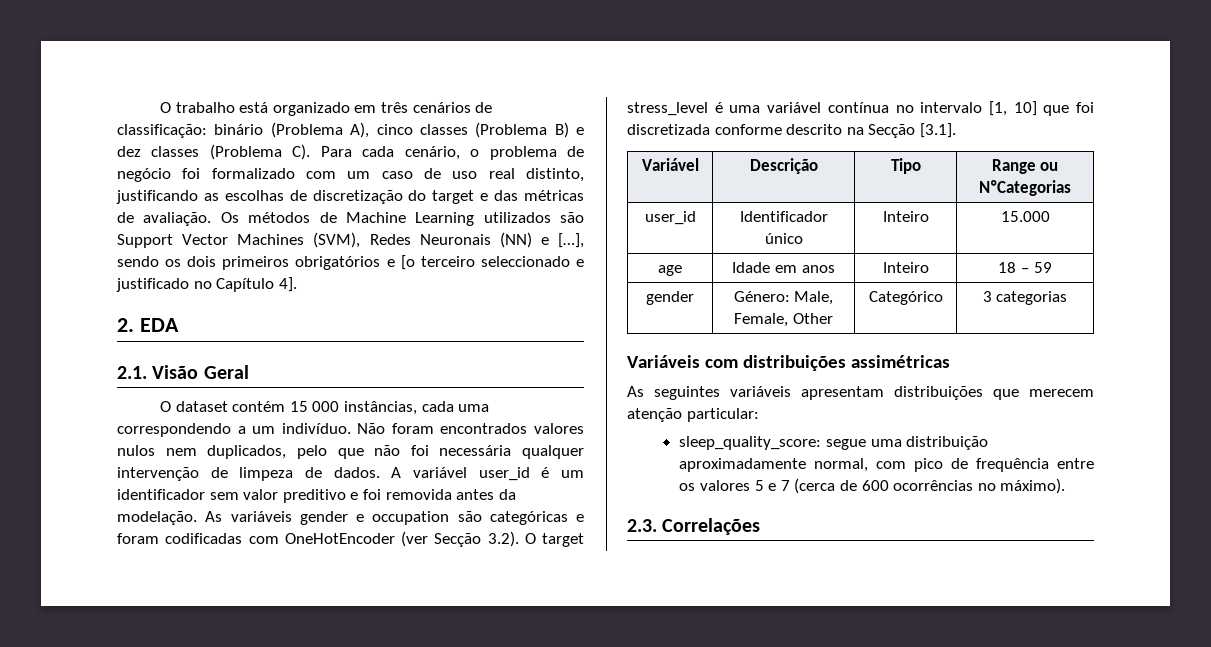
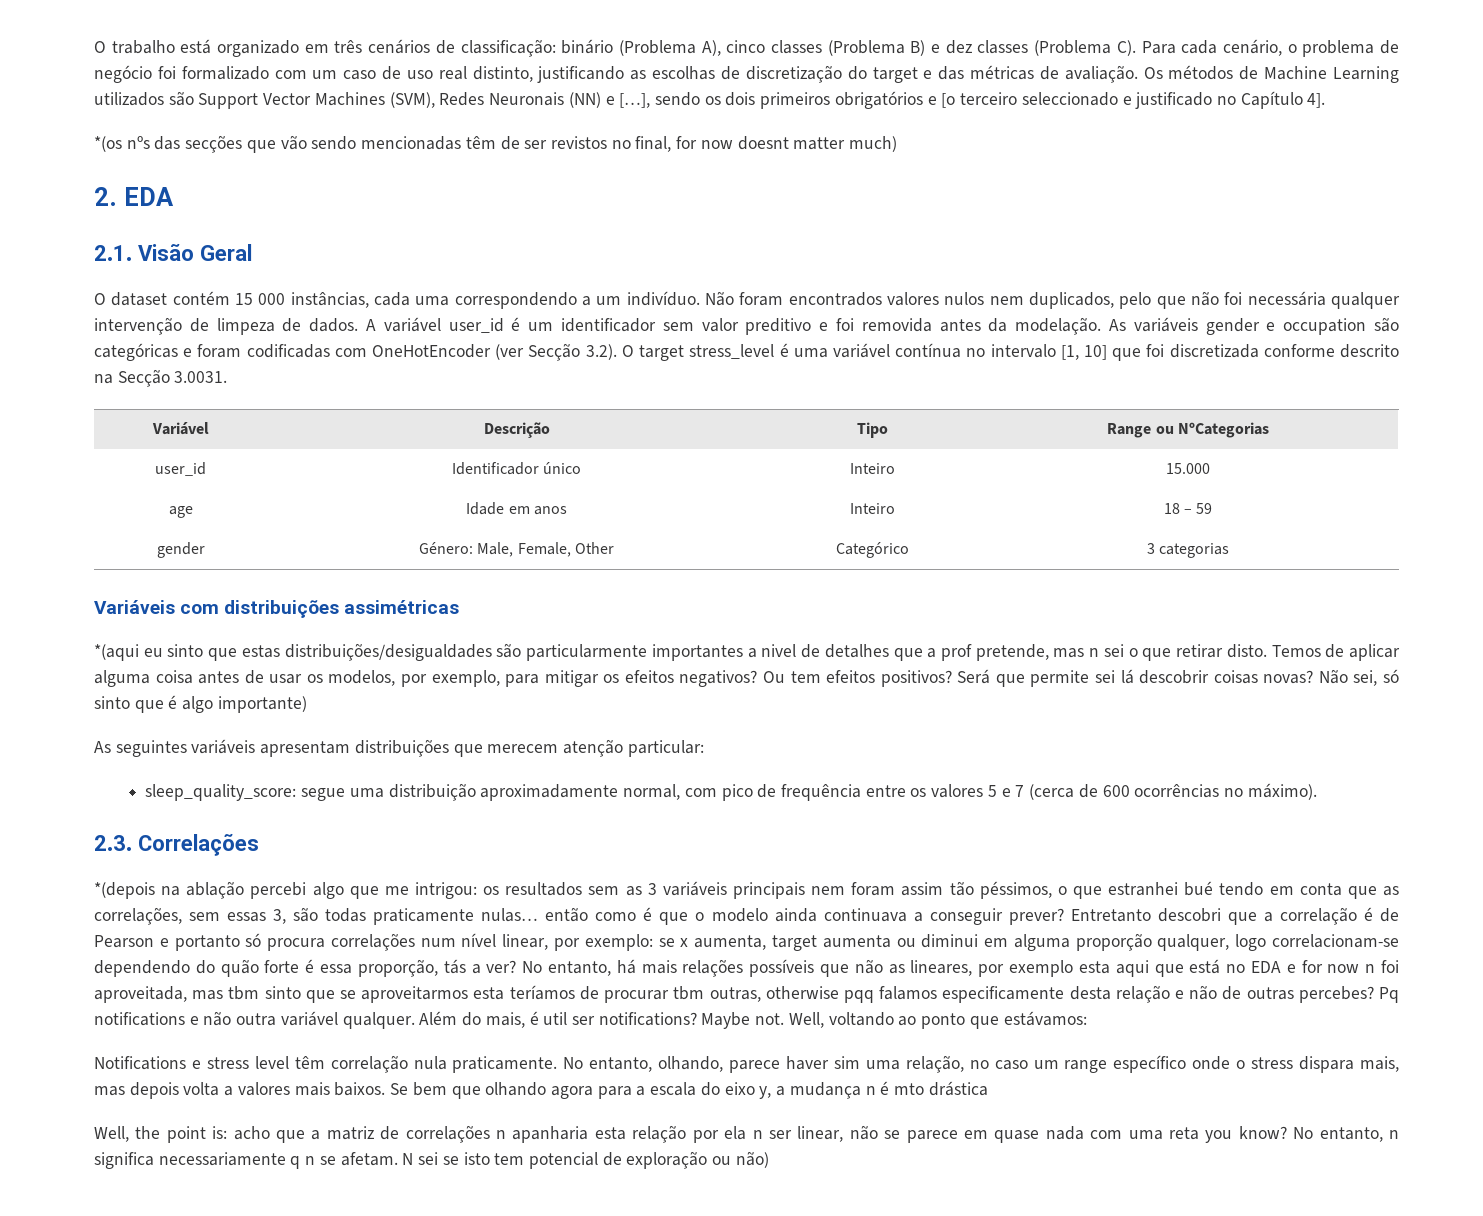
(297, 284) none -> [94,135,898,153] // *(os nºs das secções que vão sendo mencionadas têm de ser revistos no final, for now doesnt matter much)
[919,123,956,138] [3.1]. -> [174,371,228,383] 3.0031.
(950, 361) none -> [94,643,1401,661] [94,669,1400,687] [94,695,307,713] // *(aqui eu sinto que estas distribuições/desigualdades são particularmente importantes a nivel de detalhes que a prof pretende, mas n sei o que retirar disto. Temos de aplicar alguma coisa antes de usar os modelos, por exemplo, para mitigar os efeitos negativos? Ou tem efeitos positivos? Será que permite sei lá descobrir coisas novas? Não sei, só sinto que é algo importante)
(761, 526) none -> [94,881,1399,899] [94,907,1399,925] [94,933,1399,951] [94,959,1399,977] [94,985,1399,1003] [94,1011,1087,1029] [94,1055,1399,1073] [94,1081,988,1099] [94,1125,1399,1143] [94,1151,769,1169] // *(depois na ablação percebi algo que me intrigou: os resultados sem as 3 variáveis principais nem foram assim tão péssimos, o que estranhei bué tendo em conta que as correlações, sem essas 3, são todas praticamente nulas… então como é que o modelo ainda continuava a conseguir prever? Entretanto descobri que a correlação é de Pearson e portanto só procura correlações num nível linear, por exemplo: se x aumenta, target aumenta ou diminui em alguma proporção qualquer, logo correlacionam-se dependendo do quão forte é essa proporção, tás a ver? No entanto, há mais relações possíveis que não as lineares, por exemplo esta aqui que está no EDA e for now n foi aproveitada, mas tbm sinto que se aproveitarmos esta teríamos de procurar tbm outras, otherwise pqq falamos especificamente desta relação e não de outras percebes? Pq notifications e não outra variável qualquer. Além do mais, é util ser notifications? Maybe not. Well, voltando ao ponto que estávamos: // Notifications e stress level têm correlação nula praticamente. No entanto, olhando, parece haver sim uma relação, no caso um range específico onde o stress dispara mais, mas depois volta a valores mais baixos. Se bem que olhando agora para a escala do eixo y, a mudança n é mto drástica // Well, the point is: acho que a matriz de correlações n apanharia esta relação por ela n ser linear, não se parece em quase nada com uma reta you know? No entanto, n significa necessariamente q n se afetam. N sei se isto tem potencial de exploração ou não)

